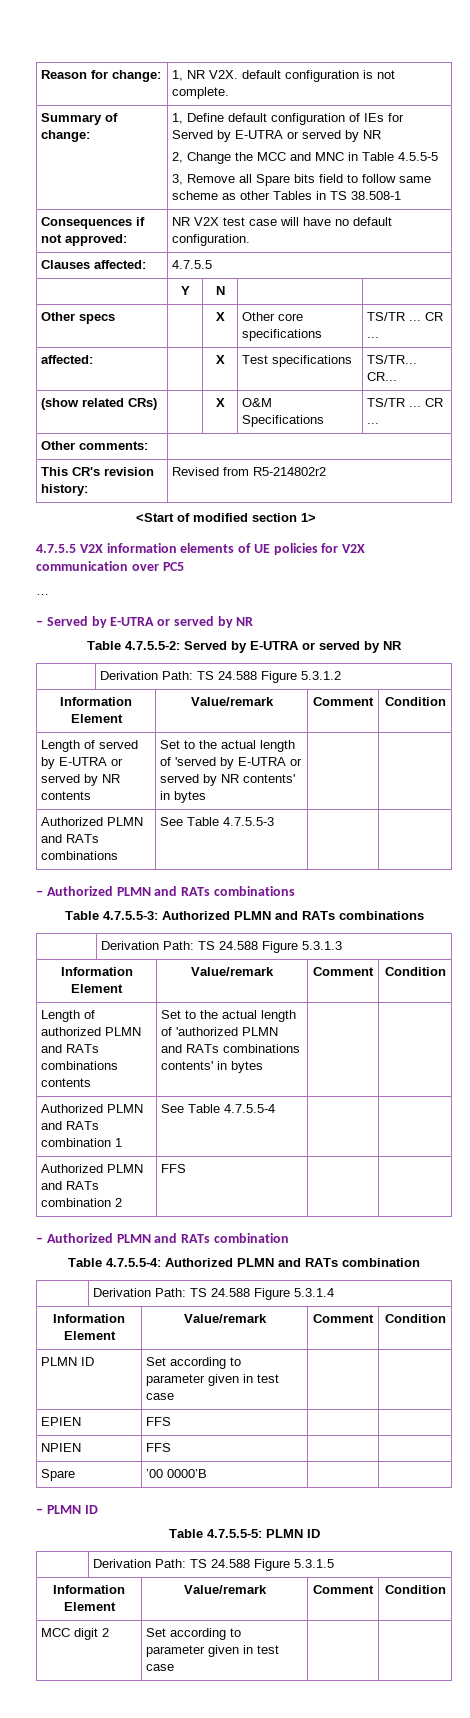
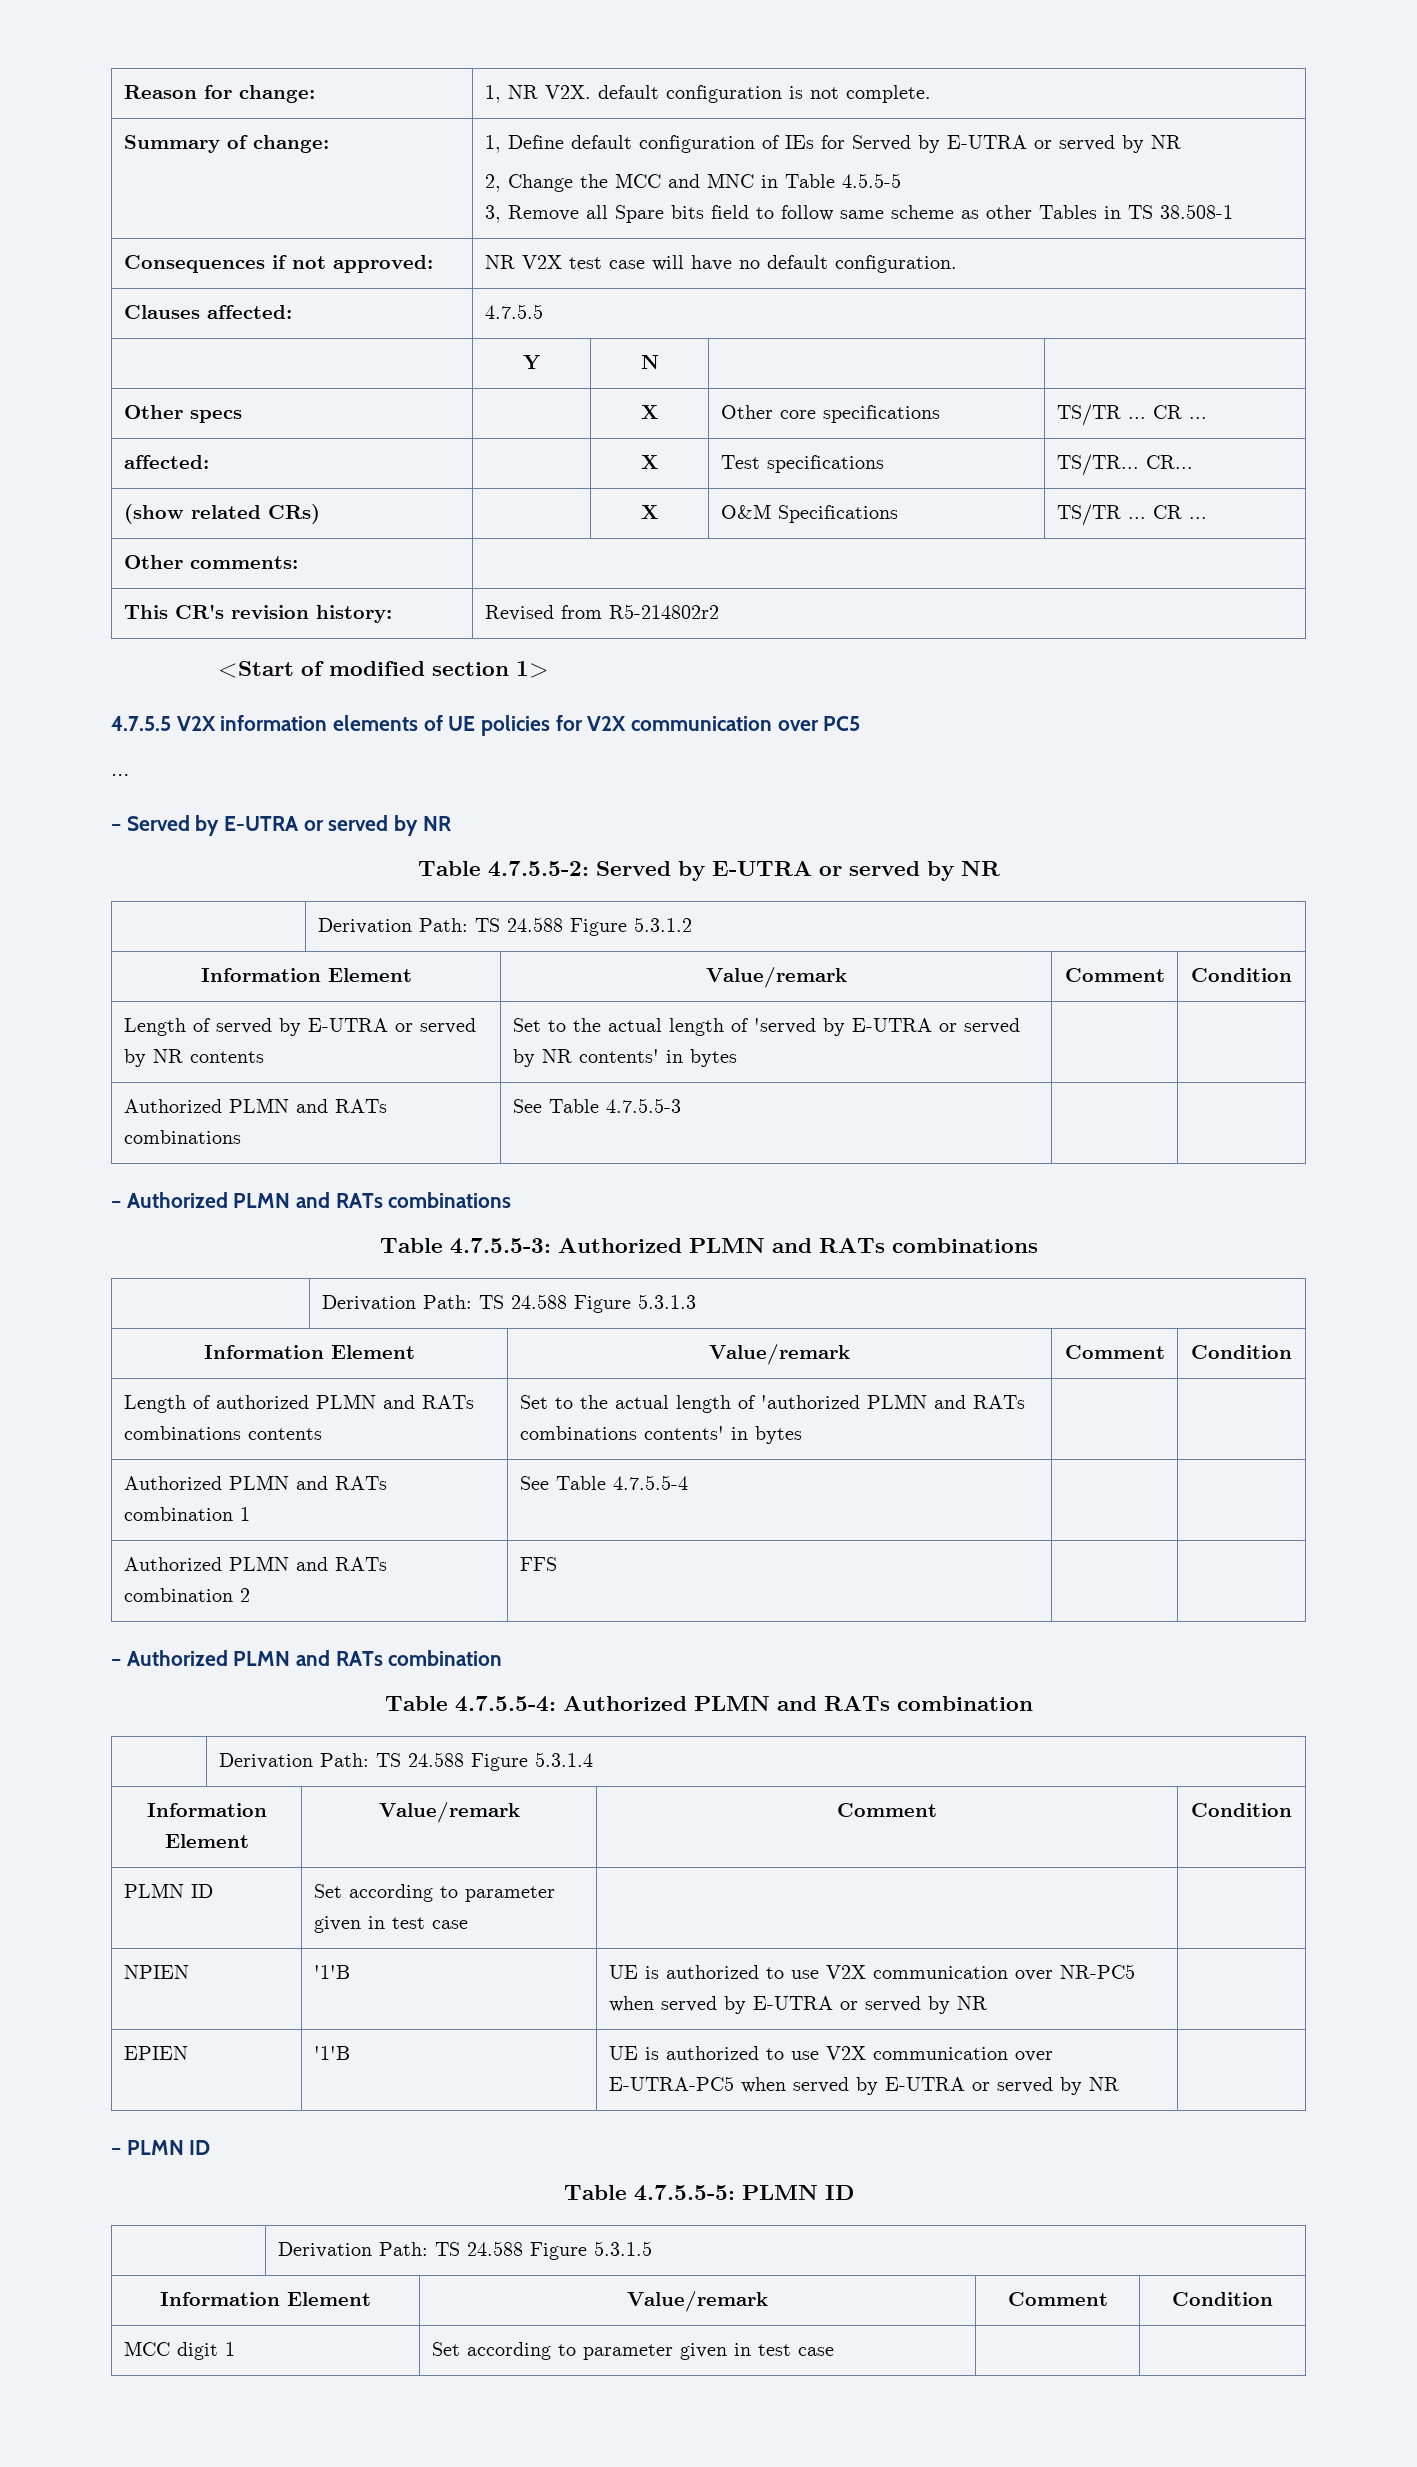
[41,1417,82,1426] [146,1417,172,1426] [41,1443,82,1452] [146,1443,172,1452] [41,1469,76,1481] [146,1469,208,1478] EPIEN | FFS | | // NPIEN | FFS | | // Spare | ’00 0000’B | -> [123,1965,189,1979] [313,1965,350,1979] [608,1964,1135,1981] [608,1996,987,2014] [123,2046,188,2060] [313,2046,350,2060] [608,2046,1053,2062] [608,2076,1119,2095] NPIEN | '1'B | UE is authorized to use V2X communication over NR-PC5 when served by E-UTRA or served by NR | // EPIEN | '1'B | UE is authorized to use V2X communication over E-UTRA-PC5 when served by E-UTRA or served by NR
[102,1628,110,1637] 2 -> [224,2342,235,2356] 1

